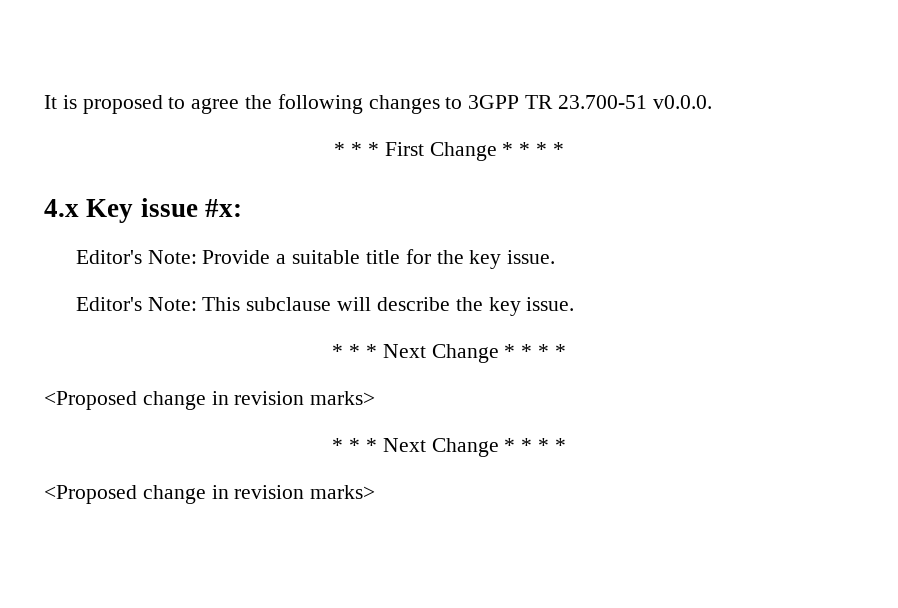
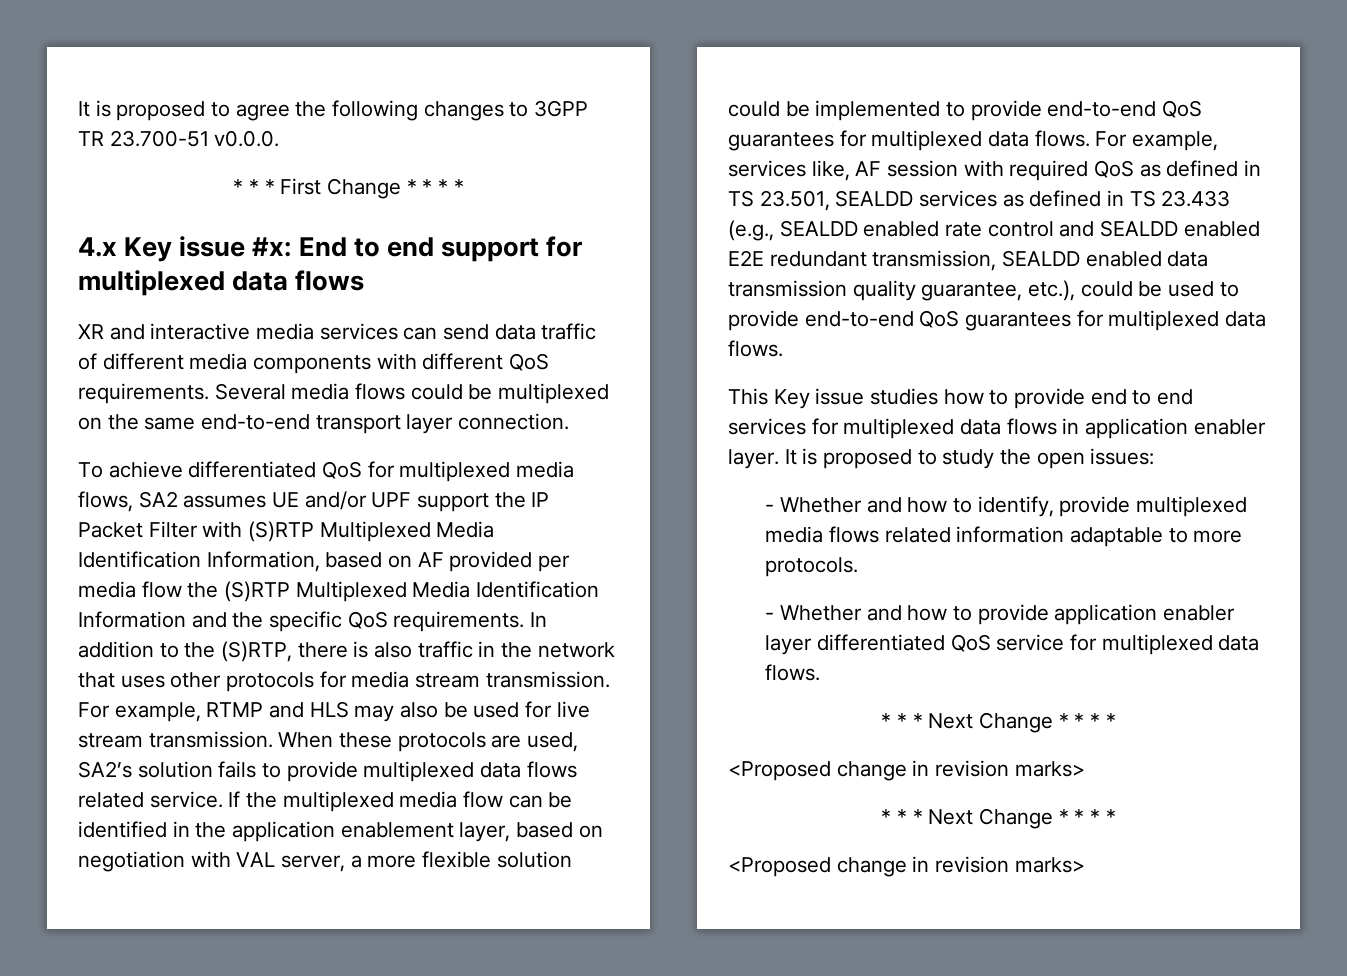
[75,249,556,269] [75,297,575,316] // Editor's Note: Provide a suitable title for the key issue. // Editor's Note: This subclause will describe the key issue. -> [298,236,583,262] [78,270,365,296] [78,323,597,340] [78,353,550,374] [78,383,610,404] [78,413,570,434] [78,461,575,482] [78,491,550,512] [78,521,495,542] [78,551,571,572] [78,581,600,602] [78,611,548,632] [78,641,615,662] [78,671,610,692] [78,701,590,722] [78,731,579,752] [78,761,577,782] [78,791,573,812] [78,821,603,842] [78,851,572,872] [728,100,1203,121] [728,130,1219,151] [728,160,1262,181] [728,190,1231,211] [728,220,1260,241] [728,250,1209,271] [728,280,1239,301] [728,310,1267,331] [728,340,783,357] [728,388,1194,409] [728,418,1266,439] [728,448,1155,469] [765,496,1247,517] [765,526,1243,547] [765,557,859,577] [765,604,1235,625] [765,634,1260,655] [765,664,821,681] End to end support for multiplexed data flows // XR and interactive media services can send data traffic of different media components with different QoS requirements. Several media flows could be multiplexed on the same end-to-end transport layer connection. // To achieve differentiated QoS for multiplexed media flows, SA2 assumes UE and/or UPF support the IP Packet Filter with (S)RTP Multiplexed Media Identification Information, based on AF provided per media flow the (S)RTP Multiplexed Media Identification Information and the specific QoS requirements. In addition to the (S)RTP, there is also traffic in the network that uses other protocols for media stream transmission. For example, RTMP and HLS may also be used for live stream transmission. When these protocols are used, SA2’s solution fails to provide multiplexed data flows related service. If the multiplexed media flow can be identified in the application enablement layer, based on negotiation with VAL server, a more flexible solution could be implemented to provide end-to-end QoS guarantees for multiplexed data flows. For example, services like, AF session with required QoS as defined in TS 23.501, SEALDD services as defined in TS 23.433 (e.g., SEALDD enabled rate control and SEALDD enabled E2E redundant transmission, SEALDD enabled data transmission quality guarantee, etc.), could be used to provide end-to-end QoS guarantees for multiplexed data flows. // This Key issue studies how to provide end to end services for multiplexed data flows in application enabler layer. It is proposed to study the open issues: // - Whether and how to identify, provide multiplexed media flows related information adaptable to more protocols. // - Whether and how to provide application enabler layer differentiated QoS service for multiplexed data flows.

